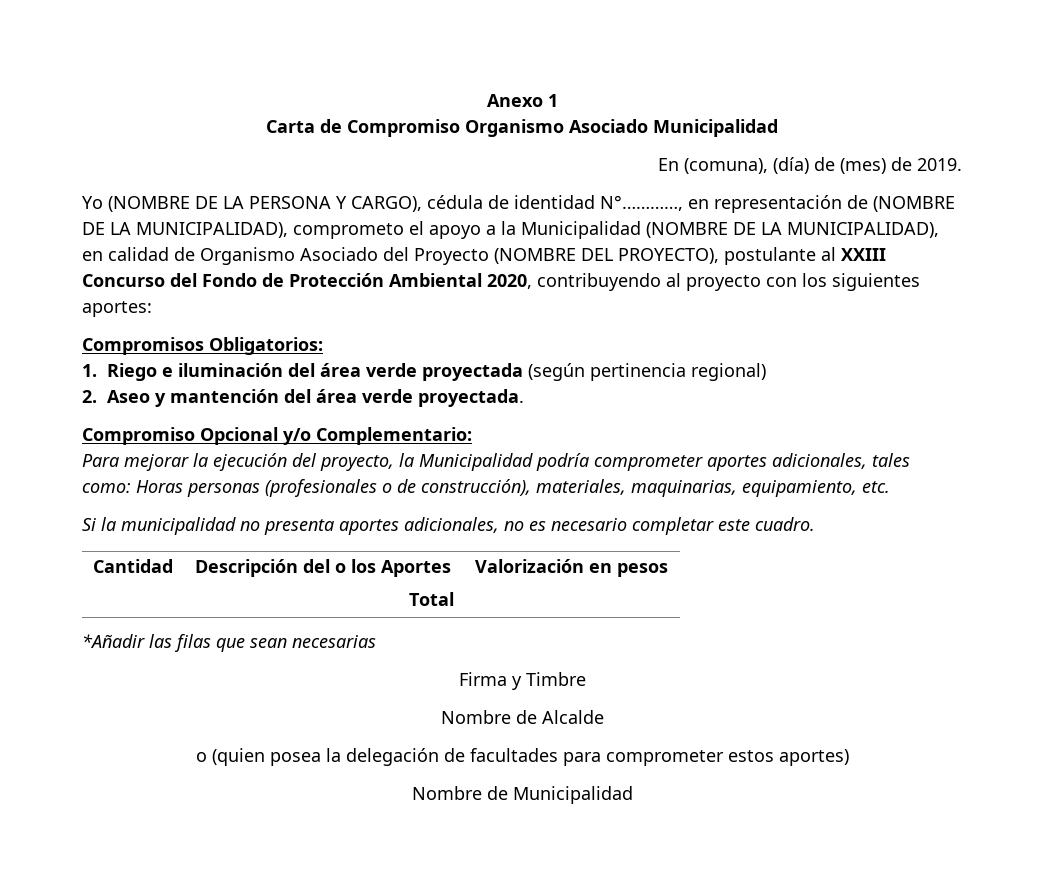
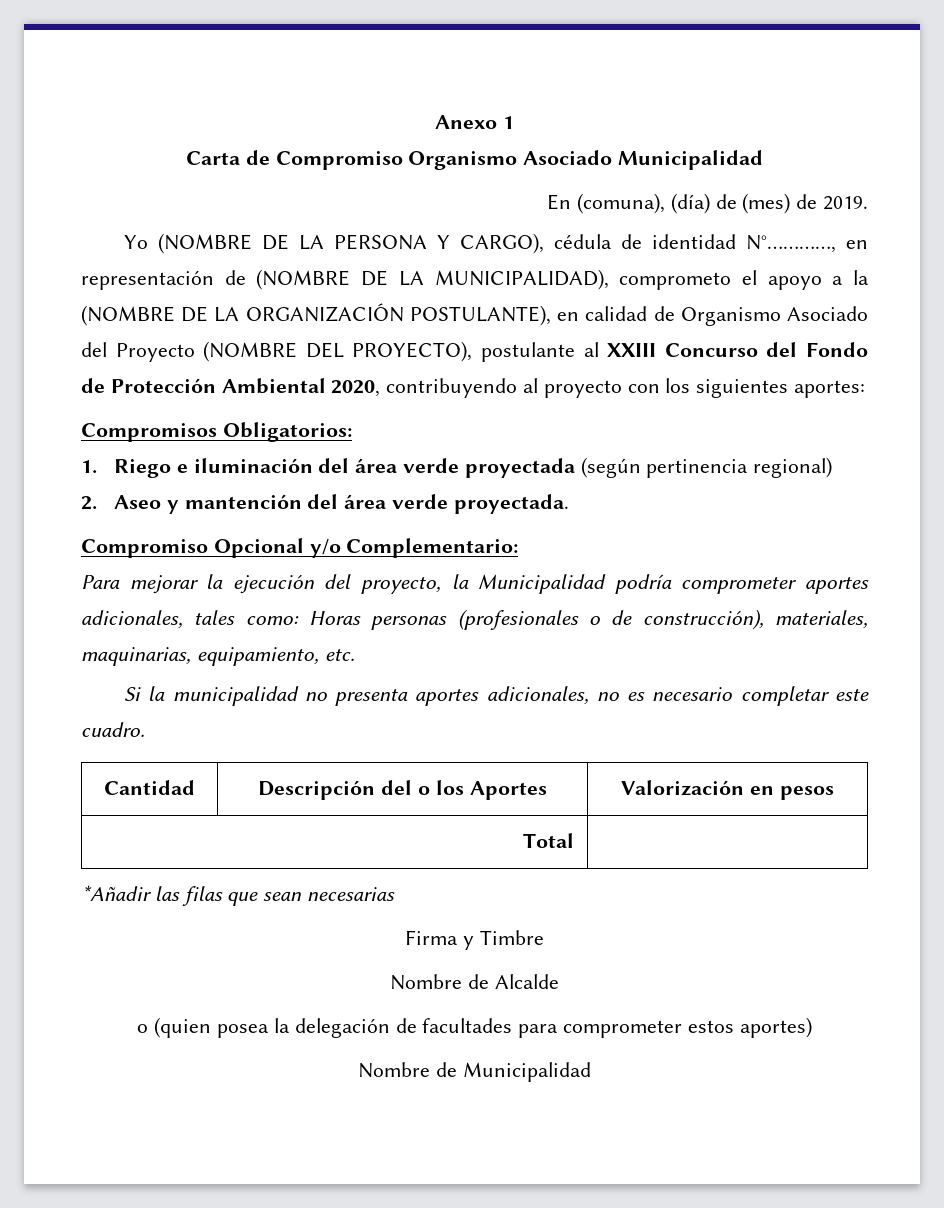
[521,221,939,239] Municipalidad (NOMBRE DE LA MUNICIPALIDAD), -> [81,303,551,326] (NOMBRE DE LA ORGANIZACIÓN POSTULANTE),

